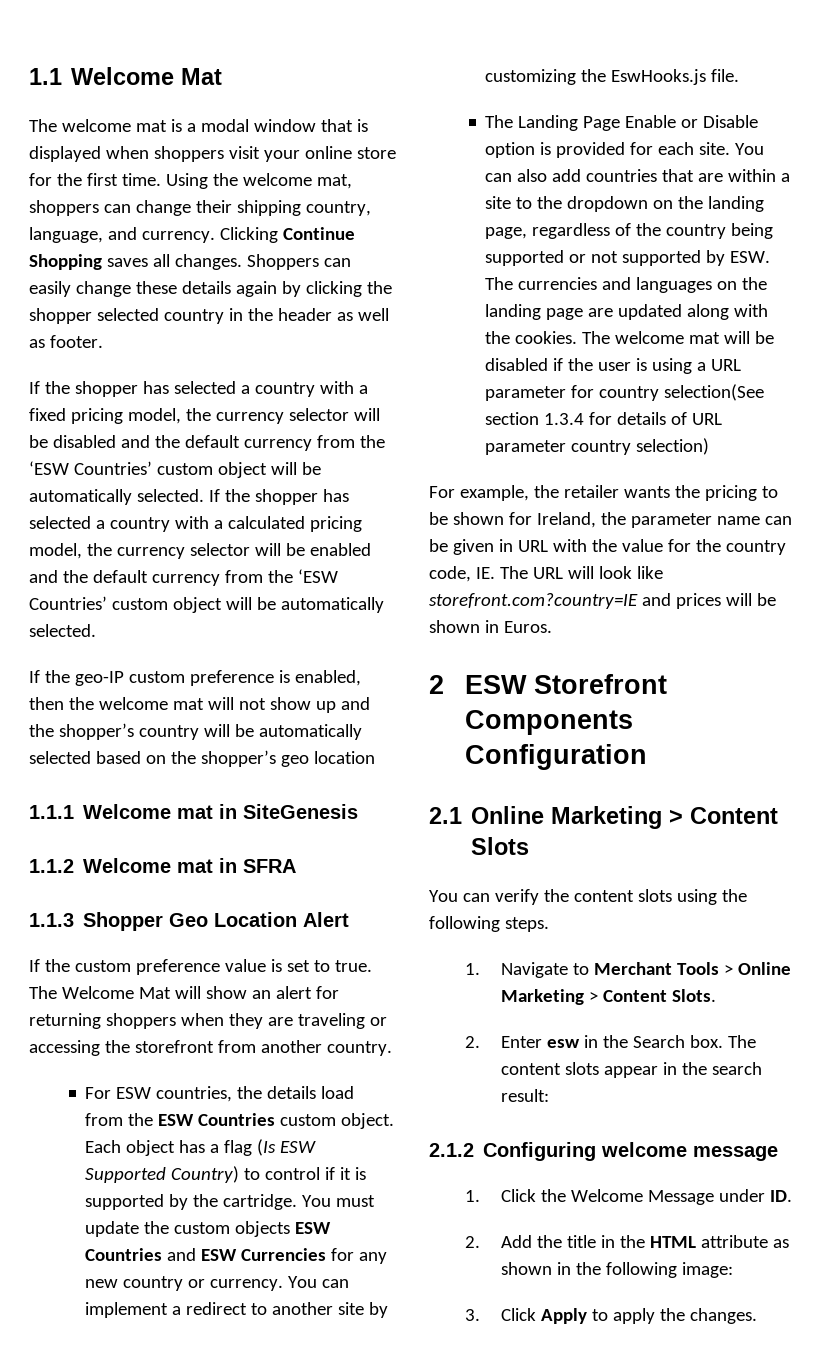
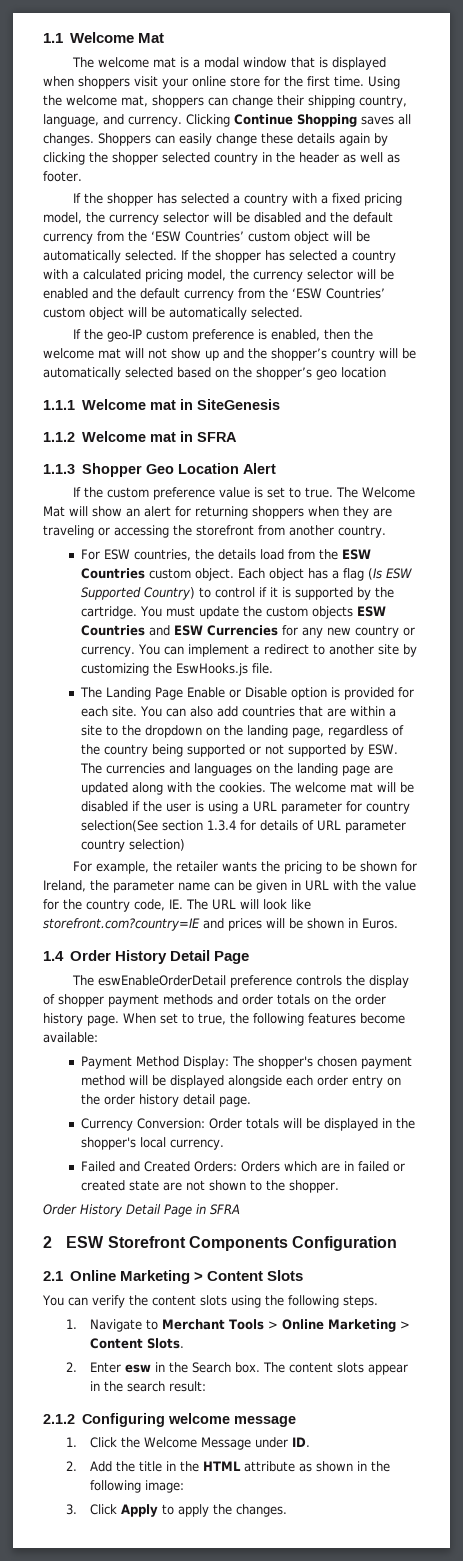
(552, 627) none -> [43,950,249,964] [72,975,410,988] [43,994,386,1007] [43,1013,405,1026] [43,1032,98,1043] [80,1056,412,1069] [80,1075,401,1088] [80,1094,251,1107] [80,1118,415,1131] [80,1137,224,1150] [80,1161,405,1172] [80,1180,339,1193] [43,1204,240,1217] // 1.4 Order History Detail Page // The eswEnableOrderDetail preference controls the display of shopper payment methods and order totals on the order history page. When set to true, the following features become available: // Payment Method Display: The shopper's chosen payment method will be displayed alongside each order entry on the order history detail page. // Currency Conversion: Order totals will be displayed in the shopper's local currency. // Failed and Created Orders: Orders which are in failed or created state are not shown to the shopper. // Order History Detail Page in SFRA

